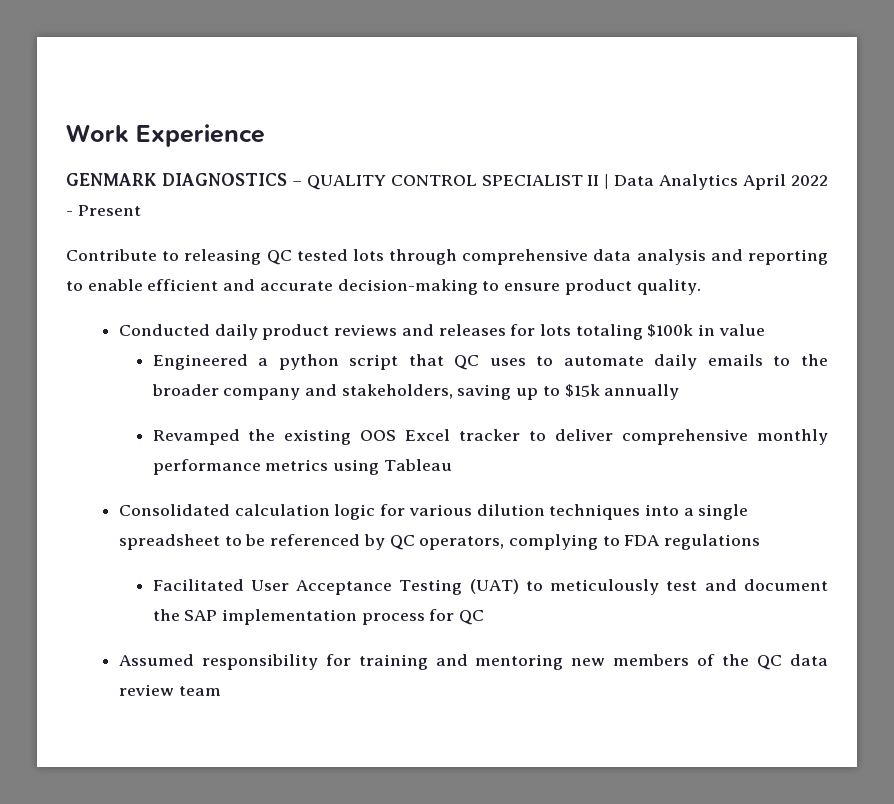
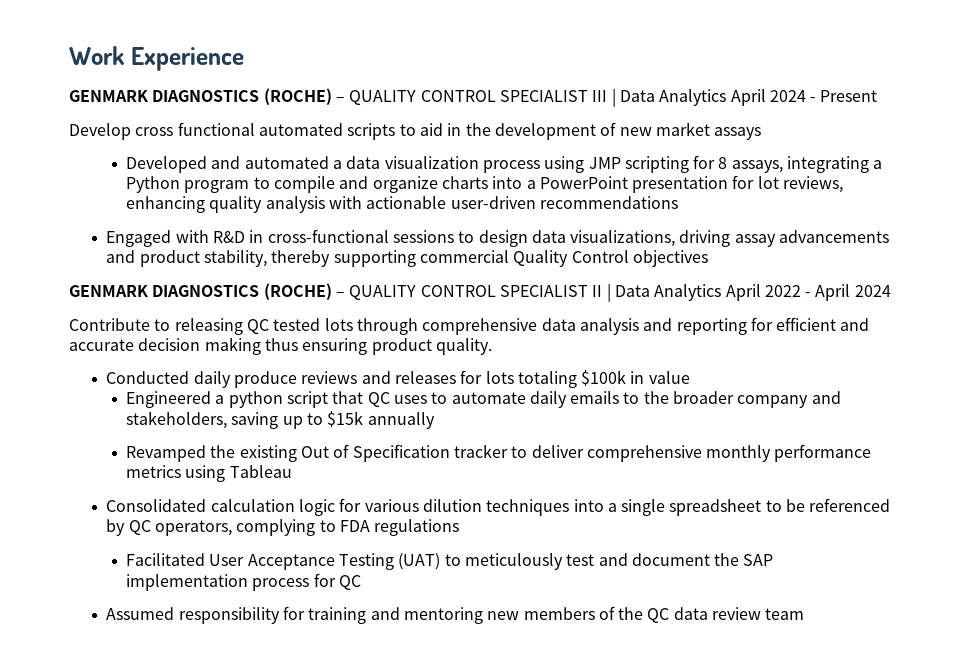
(287, 179) none -> [263,88,878,107] [69,122,762,140] [125,155,883,173] [125,175,844,193] [125,196,678,213] [106,229,890,247] [106,250,708,267] [69,283,332,300] (ROCHE) – QUALITY CONTROL SPECIALIST III | Data Analytics April 2024 - Present // Develop cross functional automated scripts to aid in the development of new market assays // Developed and automated a data visualization process using JMP scripting for 8 assays, integrating a Python program to compile and organize charts into a PowerPoint presentation for lot reviews, enhancing quality analysis with actionable user-driven recommendations // Engaged with R&D in cross-functional sessions to design data visualizations, driving assay advancements and product stability, thereby supporting commercial Quality Control objectives // GENMARK DIAGNOSTICS (ROCHE)
[77,205,141,216] Present -> [815,284,891,301] April 2024
[66,279,143,291] to enable -> [750,317,773,331] for
[337,279,561,295] decision-making to ensure -> [138,337,368,355] decision making thus ensuring
[262,324,330,340] product -> [233,371,297,388] produce
[360,429,451,441] OOS Excel -> [300,444,450,462] Out of Specification

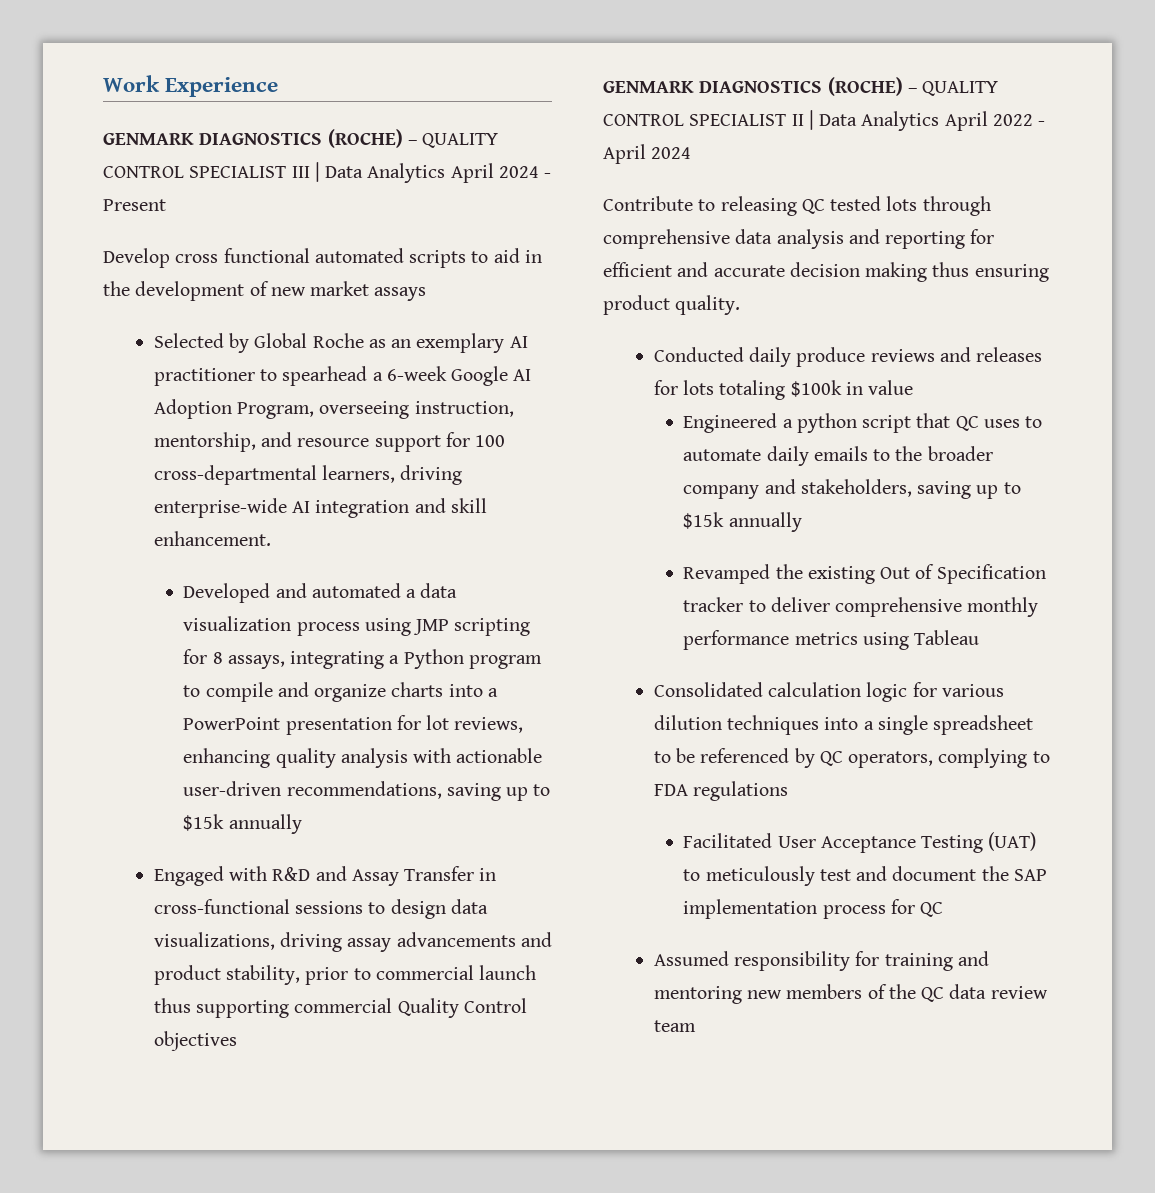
(762, 133) none -> [153,333,528,353] [153,366,532,386] [153,399,514,419] [153,432,506,452] [153,465,463,485] [153,498,487,518] [153,531,271,546] // Selected by Global Roche as an exemplary AI practitioner to spearhead a 6-week Google AI Adoption Program, overseeing instruction, mentorship, and resource support for 100 cross-departmental learners, driving enterprise-wide AI integration and skill enhancement.
[539,196,678,209] recommendations -> [286,781,551,801] [183,814,302,834] recommendations, saving up to $15k annually
(245, 237) none -> [315,866,475,886] and Assay Transfer
[271,250,331,267] thereby -> [305,965,537,985] [153,998,191,1013] prior to commercial launch thus

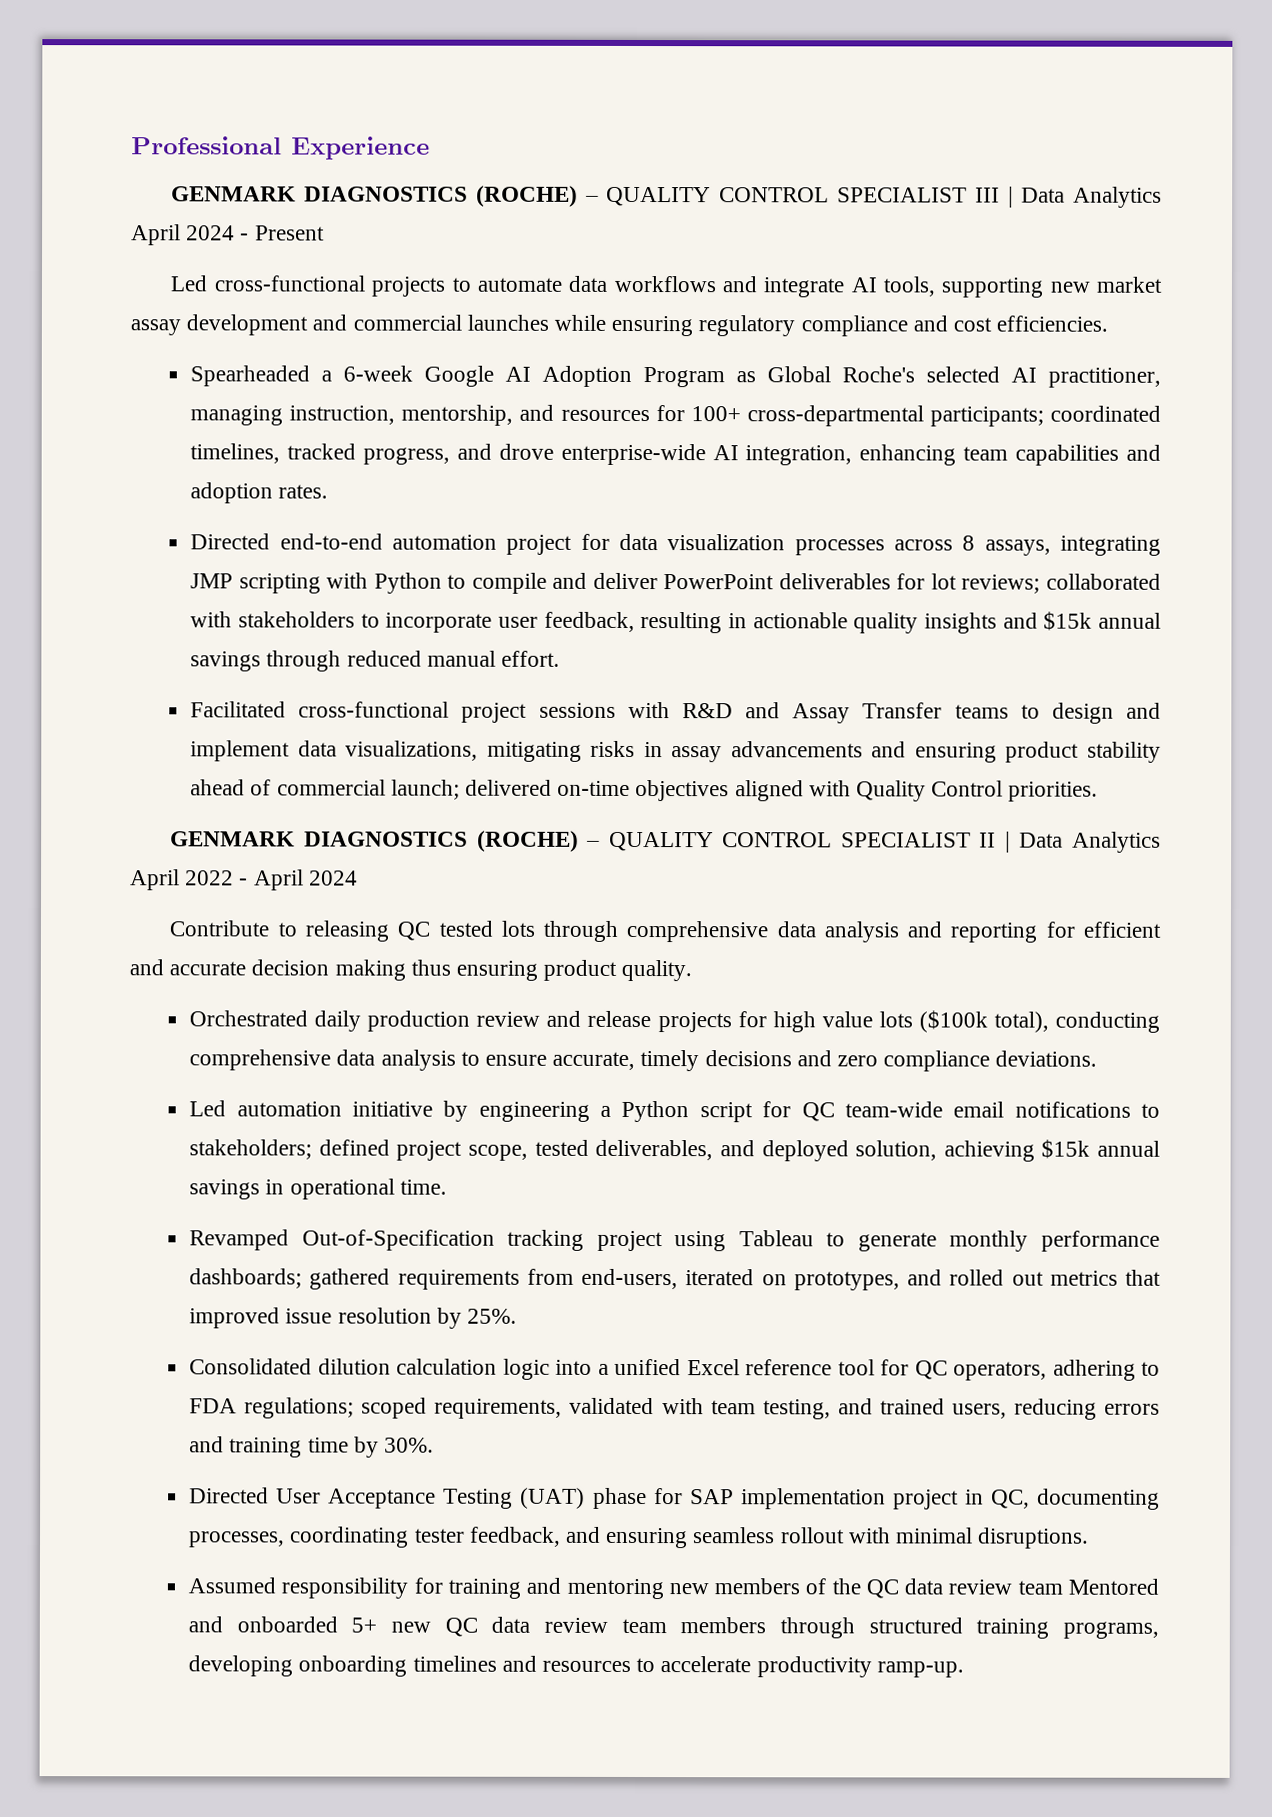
[103,75,160,92] Work -> [131,136,282,155] Professional
[103,248,542,268] [103,281,427,301] [153,333,528,353] [153,366,368,386] Develop cross functional automated scripts to aid in the development of new market assays // Selected by Global Roche as an exemplary AI practitioner to spearhead -> [170,275,1163,298] [130,314,1109,337] [190,365,311,387] Led cross-functional projects to automate data workflows and integrate AI tools, supporting new market assay development and commercial launches while ensuring regulatory compliance and cost efficiencies. // Spearheaded
[237,401,514,419] [153,432,506,452] [153,465,463,485] [153,498,487,518] [153,531,271,546] [183,583,458,603] [183,616,531,636] [183,649,542,669] [183,682,498,702] [183,715,524,735] [183,748,543,768] [183,781,551,801] [183,814,302,834] [153,866,224,886] Program, overseeing instruction, mentorship, and resource support for 100 cross-departmental learners, driving enterprise-wide AI integration and skill enhancement. // Developed and automated a data visualization process using JMP scripting for 8 assays, integrating a Python program to compile and organize charts into a PowerPoint presentation for lot reviews, enhancing quality analysis with actionable user-driven recommendations, saving up to $15k annually // Engaged -> [643,366,1161,388] [190,404,1161,427] [190,443,1161,466] [190,482,329,504] [190,533,1161,556] [190,572,1161,594] [190,611,1162,634] [190,650,560,672] [190,701,616,723] Program as Global Roche's selected AI practitioner, managing instruction, mentorship, and resources for 100+ cross-departmental participants; coordinated timelines, tracked progress, and drove enterprise-wide AI integration, enhancing team capabilities and adoption rates. // Directed end-to-end automation project for data visualization processes across 8 assays, integrating JMP scripting with Python to compile and deliver PowerPoint deliverables for lot reviews; collaborated with stakeholders to incorporate user feedback, resulting in actionable quality insights and $15k annual savings through reduced manual effort. // Facilitated cross-functional project sessions
[479,868,497,881] [153,899,488,919] [153,932,552,952] [153,965,537,985] [153,998,393,1018] in cross-functional sessions to design data visualizations, driving assay advancements and product stability, prior to commercial launch thus supporting commercial -> [954,702,1162,724] [190,740,1161,763] [190,779,851,802] teams to design and implement data visualizations, mitigating risks in assay advancements and ensuring product stability ahead of commercial launch; delivered on-time objectives aligned with
[153,1031,237,1051] objectives -> [1008,781,1099,802] priorities.
[653,347,1043,367] [653,380,914,400] [683,413,1043,433] [683,446,993,466] [683,479,1021,499] [683,512,802,532] [683,564,1046,584] [683,597,1039,617] [683,630,980,650] Conducted daily produce reviews and releases for lots totaling $100k in value // Engineered a python script that QC uses to automate daily emails to the broader company and stakeholders, saving up to $15k annually // Revamped the existing Out of Specification tracker to deliver comprehensive monthly performance metrics using Tableau -> [189,1010,1161,1033] [189,1049,1098,1072] [189,1100,1160,1123] [189,1139,1160,1162] [189,1178,447,1200] [189,1229,1160,1252] [189,1268,1161,1291] [189,1307,517,1329] Orchestrated daily production review and release projects for high value lots ($100k total), conducting comprehensive data analysis to ensure accurate, timely decisions and zero compliance deviations. // Led automation initiative by engineering a Python script for QC team-wide email notifications to stakeholders; defined project scope, tested deliverables, and deployed solution, achieving $15k annual savings in operational time. // Revamped Out-of-Specification tracking project using Tableau to generate monthly performance dashboards; gathered requirements from end-users, iterated on prototypes, and rolled out metrics that improved issue resolution by 25%.
(763, 689) none -> [317,1358,391,1375] dilution
[912,682,1004,697] [653,715,1034,735] [653,748,815,768] for various dilution techniques into a single spreadsheet to be referenced by -> [555,1358,910,1376] into a unified Excel reference tool for
[938,748,1028,768] complying -> [1052,1359,1136,1381] adhering
[693,781,789,801] [683,832,1037,853] [683,866,1047,886] [683,899,944,919] regulations // Facilitated User Acceptance Testing (UAT) to meticulously test and document the SAP implementation process for QC -> [244,1397,1160,1420] [189,1436,434,1458] [189,1487,1160,1510] [188,1526,1090,1549] regulations; scoped requirements, validated with team testing, and trained users, reducing errors and training time by 30%. // Directed User Acceptance Testing (UAT) phase for SAP implementation project in QC, documenting processes, coordinating tester feedback, and ensuring seamless rollout with minimal disruptions.
(696, 1026) none -> [1067,1578,1159,1595] [188,1616,1159,1639] [188,1655,964,1678] Mentored and onboarded 5+ new QC data review team members through structured training programs, developing onboarding timelines and resources to accelerate productivity ramp-up.

